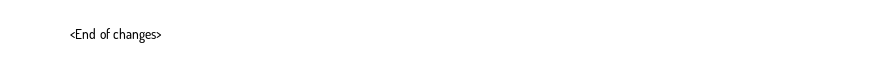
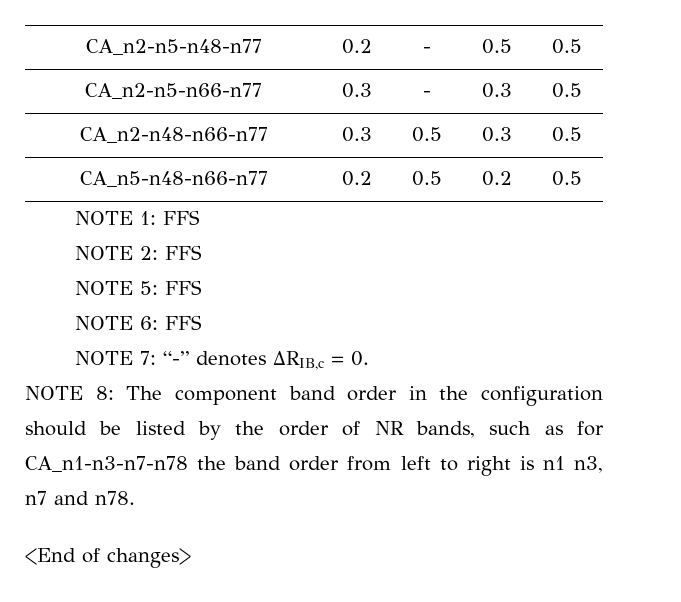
(70, 33) none -> [85,39,262,55] [341,39,372,54] [422,47,431,53] [481,39,512,54] [552,39,582,54] [85,83,262,99] [341,83,372,98] [422,91,431,97] [481,83,512,98] [552,83,582,98] [79,127,268,143] [341,127,372,142] [411,127,442,142] [481,127,512,142] [552,127,582,142] [79,171,268,187] [341,171,372,186] [411,171,442,186] [481,171,512,186] [552,171,582,186] [75,210,201,225] [75,245,203,260] [75,280,203,295] [75,315,203,330] [75,351,370,370] [25,386,603,406] [25,421,605,440] [25,456,604,476] [25,491,135,505] CA_n2-n5-n48-n77 | 0.2 | - | 0.5 | 0.5 // CA_n2-n5-n66-n77 | 0.3 | - | 0.3 | 0.5 // CA_n2-n48-n66-n77 | 0.3 | 0.5 | 0.3 | 0.5 // CA_n5-n48-n66-n77 | 0.2 | 0.5 | 0.2 | 0.5 // NOTE 1: FFS // NOTE 2: FFS // NOTE 5: FFS // NOTE 6: FFS // NOTE 7: “-” denotes ΔRIB,c = 0. // NOTE 8: The component band order in the configuration should be listed by the order of NR bands, such as for CA_n1-n3-n7-n78 the band order from left to right is n1 n3, n7 and n78. //

